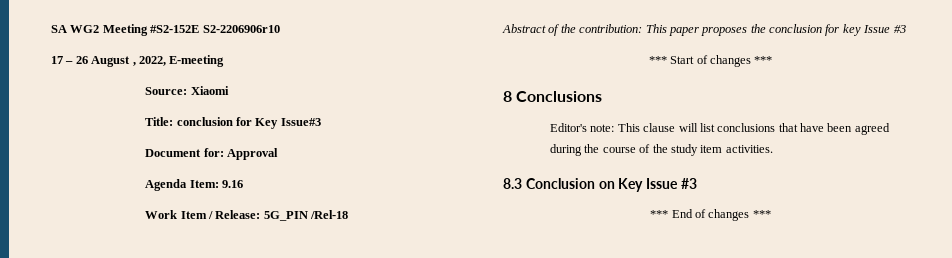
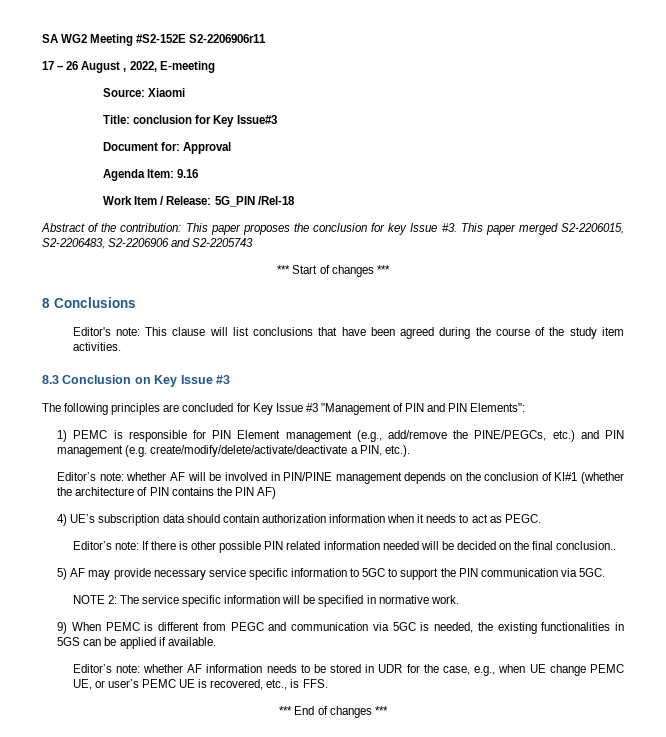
[202,25,280,33] S2-2206906r10 -> [189,34,267,43] S2-2206906r11
[893,25,906,33] #3 -> [441,223,624,235] [42,238,254,249] #3. This paper merged S2-2206015, S2-2206483, S2-2206906 and S2-2205743
(697, 183) none -> [42,403,526,415] [57,430,624,442] [57,445,410,457] [57,472,624,484] [57,487,277,499] [57,514,541,526] [72,541,617,553] [57,568,605,580] [72,595,459,607] [57,622,624,634] [57,637,216,649] [72,664,624,676] [72,679,328,690] // The following principles are concluded for Key Issue #3 "Management of PIN and PIN Elements": // 1) PEMC is responsible for PIN Element management (e.g., add/remove the PINE/PEGCs, etc.) and PIN management (e.g. create/modify/delete/activate/deactivate a PIN, etc.). // Editor’s note: whether AF will be involved in PIN/PINE management depends on the conclusion of KI#1 (whether the architecture of PIN contains the PIN AF) // 4) UE’s subscription data should contain authorization information when it needs to act as PEGC. // Editor’s note: If there is other possible PIN related information needed will be decided on the final conclusion.. // 5) AF may provide necessary service specific information to 5GC to support the PIN communication via 5GC. // NOTE 2: The service specific information will be specified in normative work. // 9) When PEMC is different from PEGC and communication via 5GC is needed, the existing functionalities in 5GS can be applied if available. // Editor’s note: whether AF information needs to be stored in UDR for the case, e.g., when UE change PEMC UE, or user’s PEMC UE is recovered, etc., is FFS.

